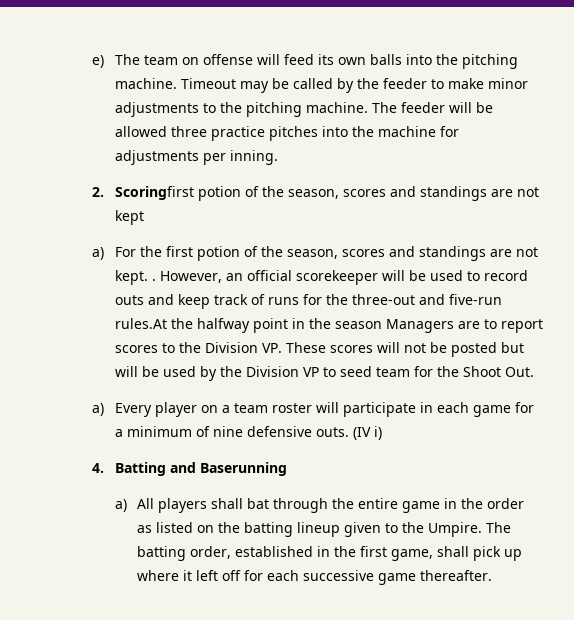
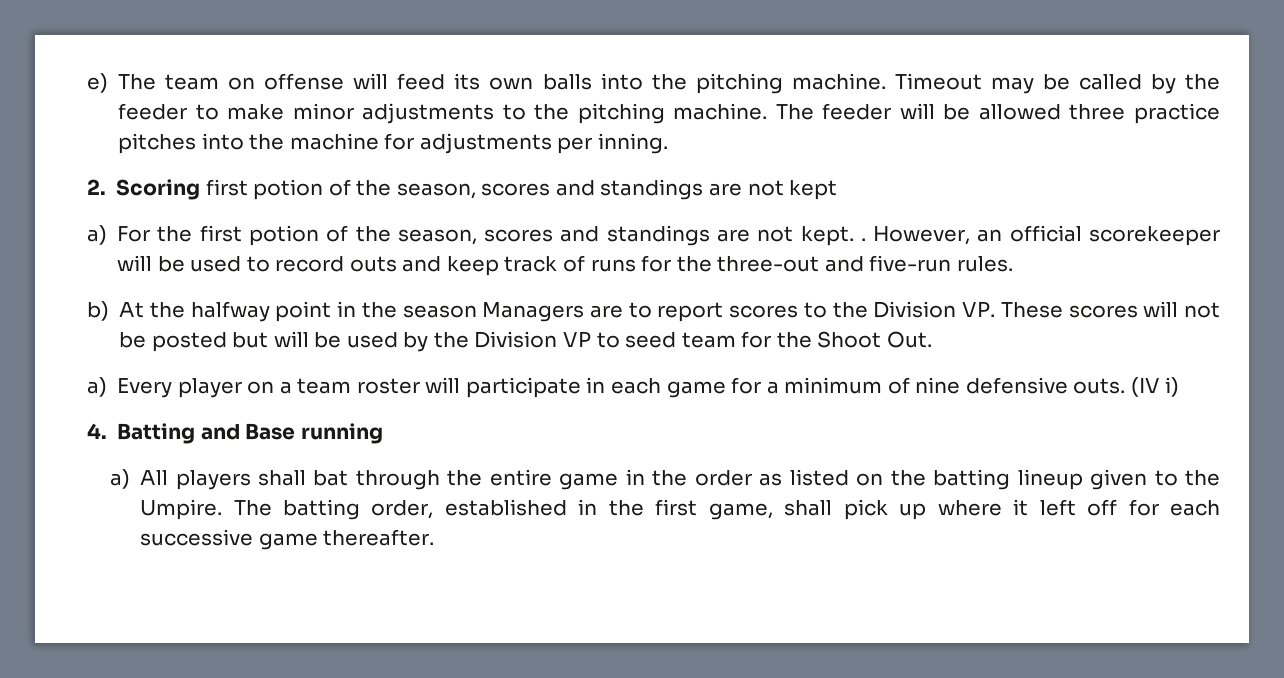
[114,186,194,200] Scoringfirst -> [116,179,248,200] Scoring first
[114,318,167,329] rules.At -> [956,256,1013,272] [86,301,145,321] rules. // b) At
[199,462,287,476] Baserunning -> [245,423,383,444] Base running

